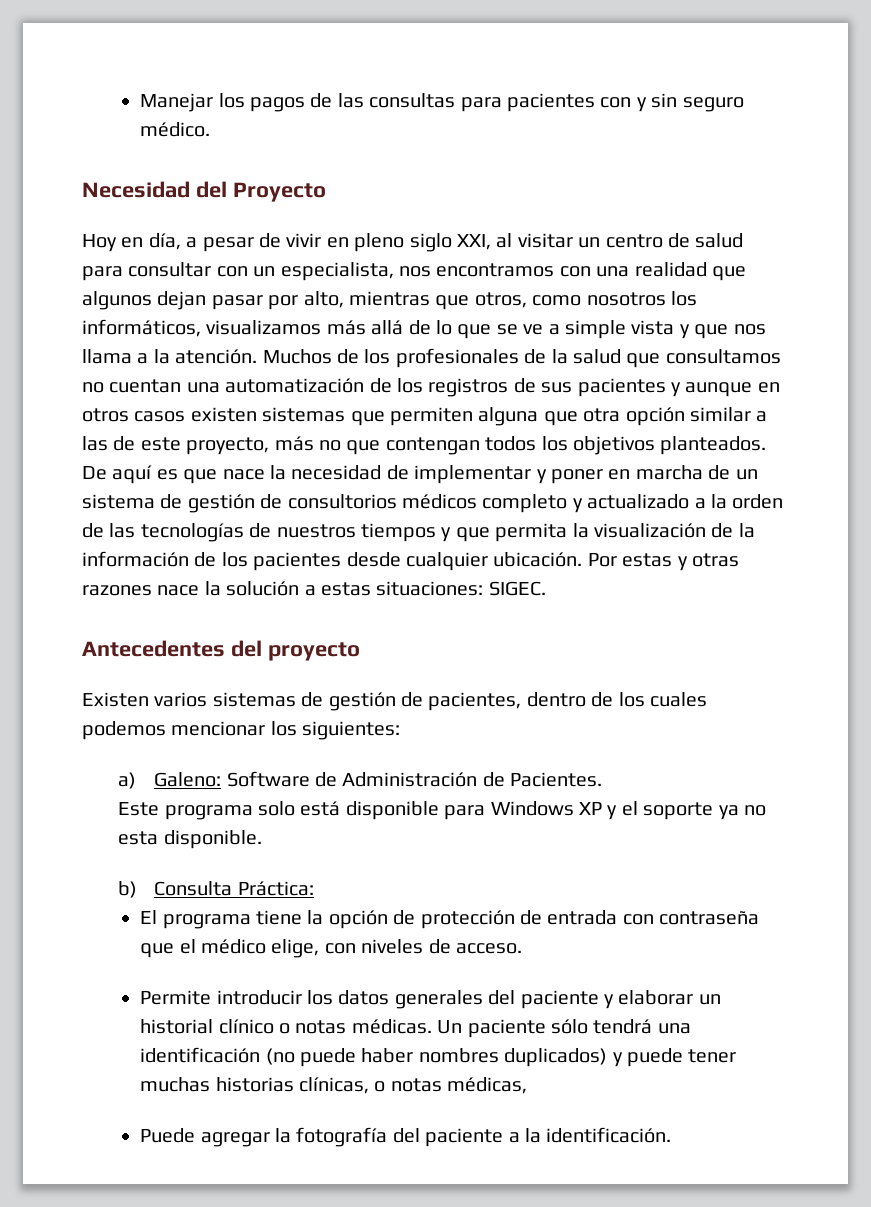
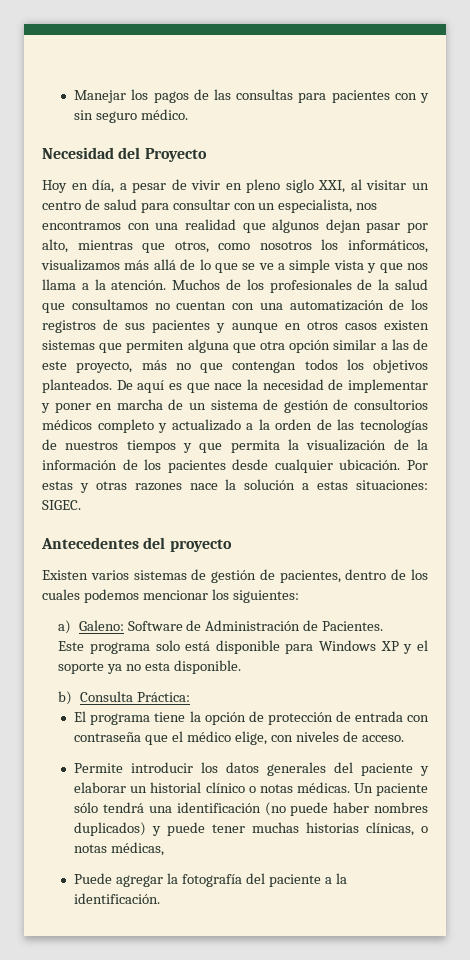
(182, 386) none -> [232,303,254,310] con

